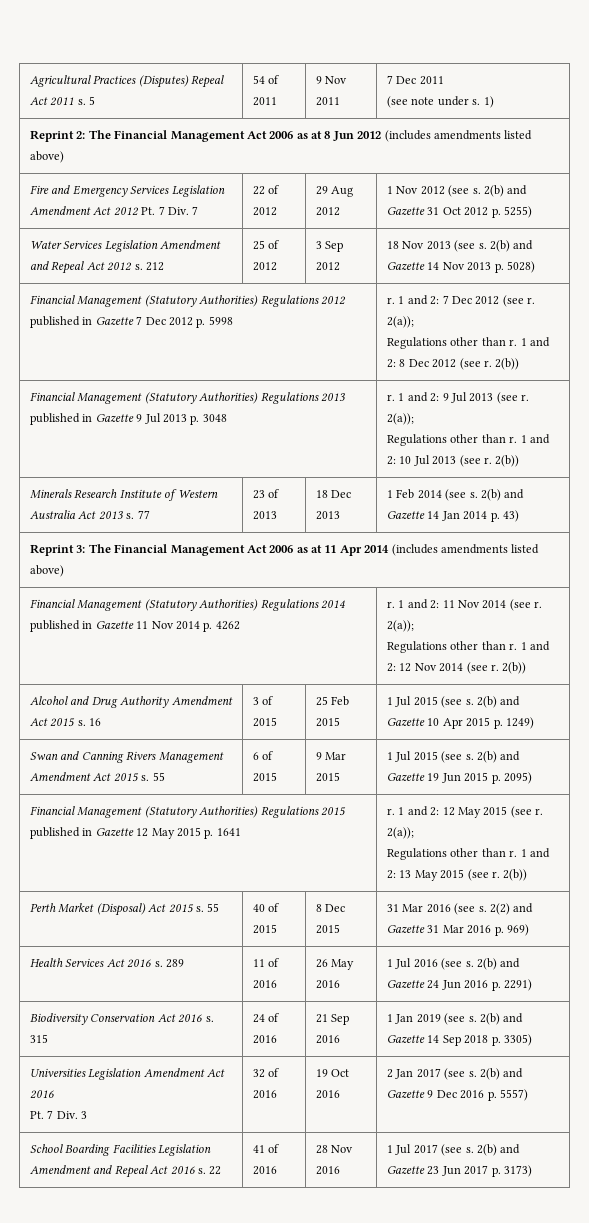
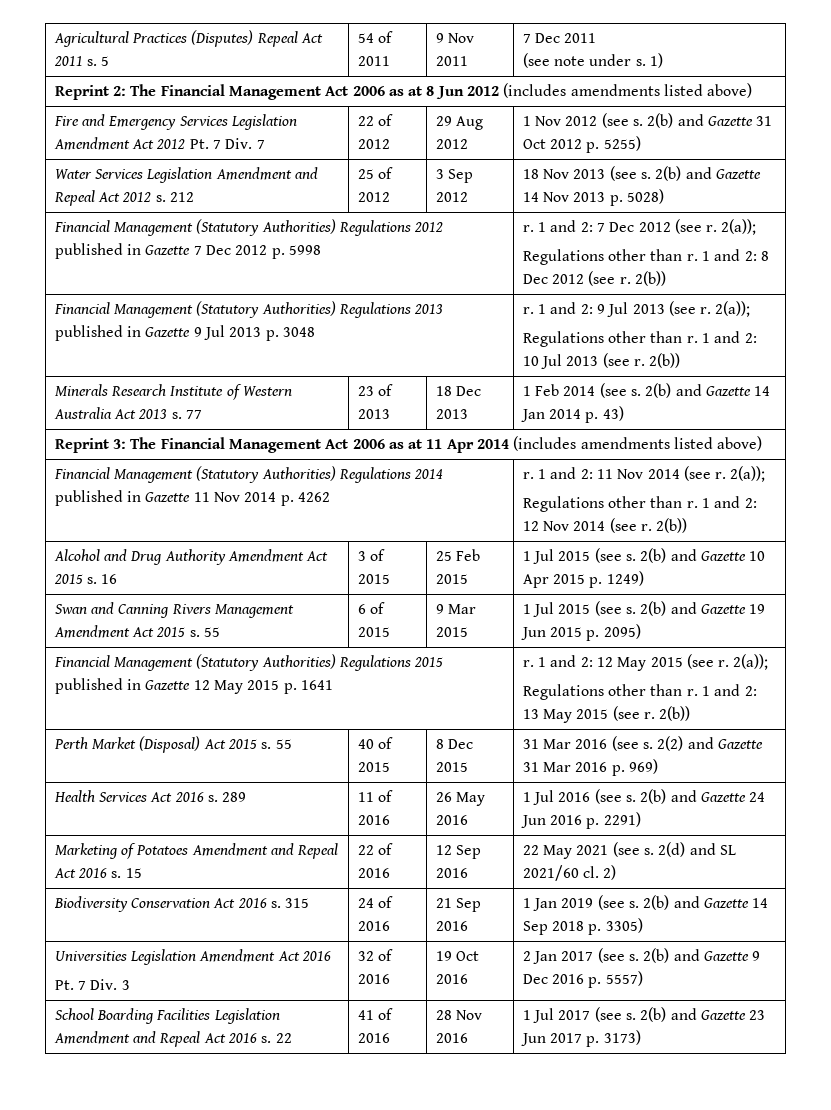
(532, 985) none -> [54,843,339,859] [53,868,142,878] [357,843,393,855] [357,868,390,878] [435,845,481,859] [435,868,468,878] [522,842,736,859] [522,865,617,881] // Marketing of Potatoes Amendment and Repeal Act 2016 s. 15 | 22 of 2016 | 12 Sep 2016 | 22 May 2021 (see s. 2(d) and SL 2021/60 cl. 2)

